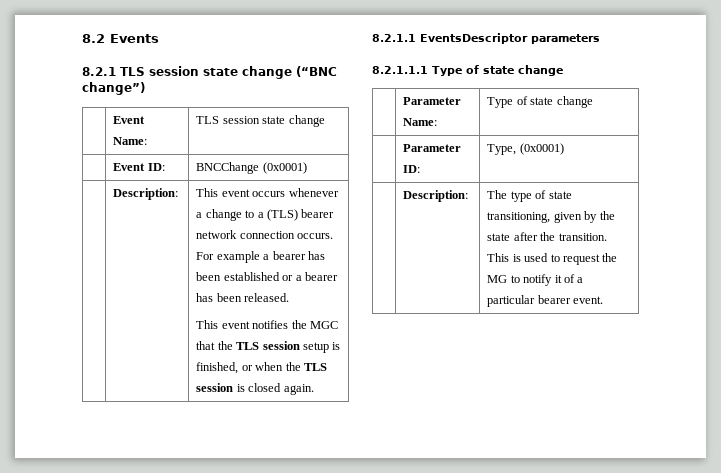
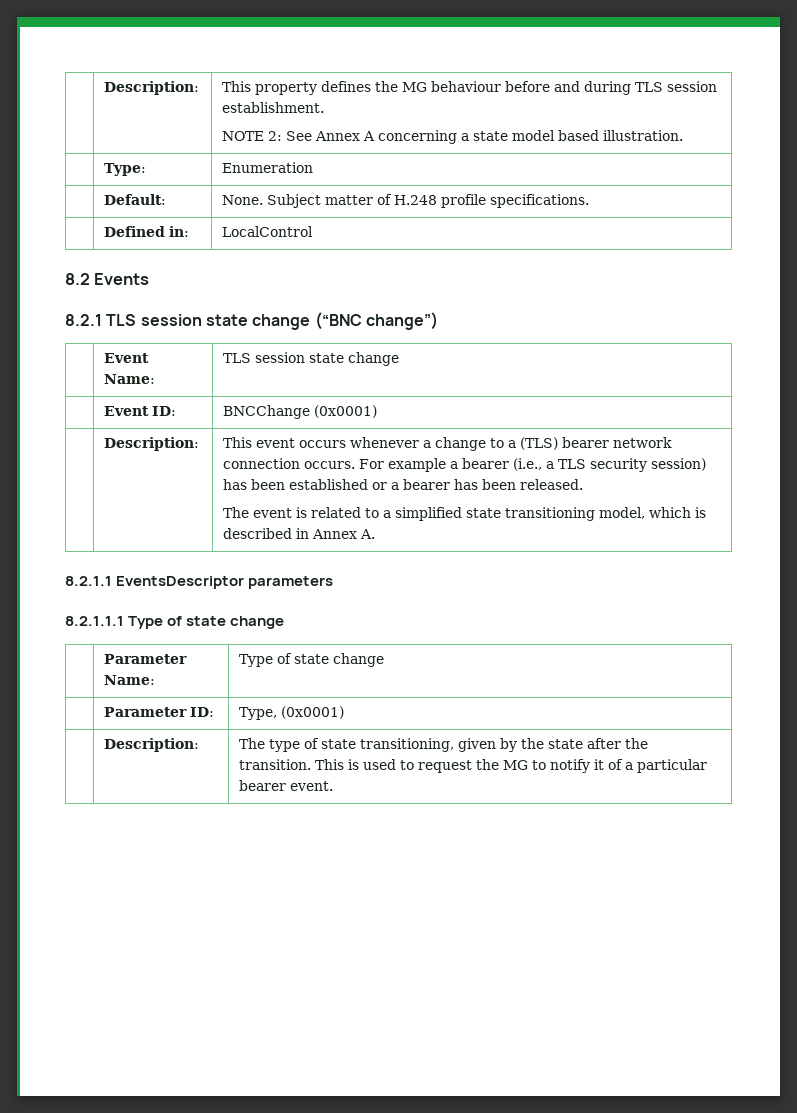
(82, 38) none -> [103,81,199,95] [221,81,717,95] [221,102,324,113] [221,130,683,144] [103,163,146,176] [221,162,313,173] [103,194,166,205] [221,194,589,208] [103,226,189,237] [221,226,313,237] | Description: | This property defines the MG behaviour before and during TLS session establishment. // NOTE 2: See Annex A concerning a state model based illustration. // | Type: | Enumeration // | Default: | None. Subject matter of H.248 profile specifications. // | Defined in: | LocalControl //
(306, 255) none -> [512,458,706,472] (i.e., a TLS security session)
[196,320,338,329] [196,341,341,353] [196,362,327,374] [196,383,314,395] This event notifies the MGC that the TLS session setup is finished, or when the TLS session is closed again. -> [222,507,706,521] [222,528,375,539] The event is related to a simplified state transitioning model, which is described in Annex A.

